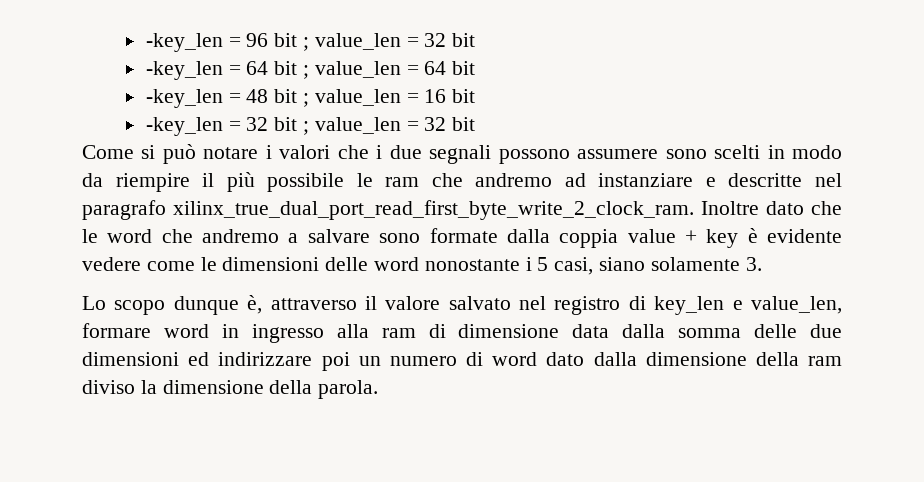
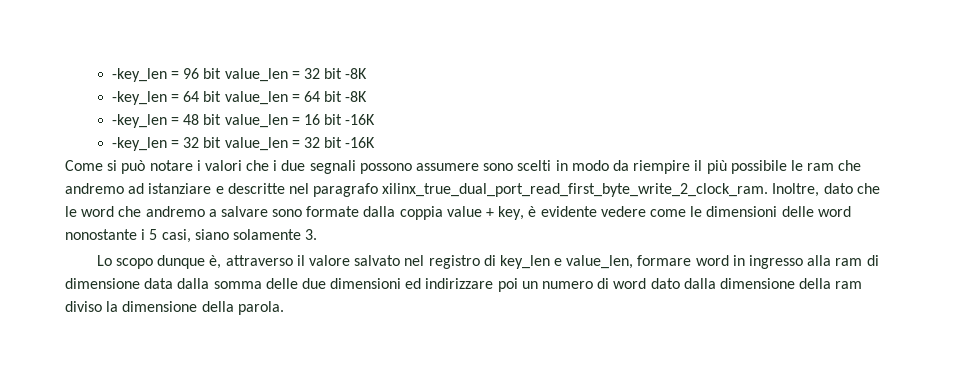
[303,33,476,51] ; value_len = 32 bit -> [224,68,368,82] value_len = 32 bit -8K
[303,65,310,79] ; -> (222, 96) none
(476, 68) none -> [345,91,368,102] -8K
[303,93,310,107] ; -> (222, 119) none
(476, 96) none -> [345,114,376,125] -16K
[303,117,476,135] ; value_len = 32 bit -> [224,137,376,151] value_len = 32 bit -16K
[598,173,694,187] instanziare -> [148,183,212,194] istanziare
[701,201,759,215] Inoltre -> [772,183,820,197] Inoltre,
[706,229,739,248] key -> [498,206,525,220] key,

